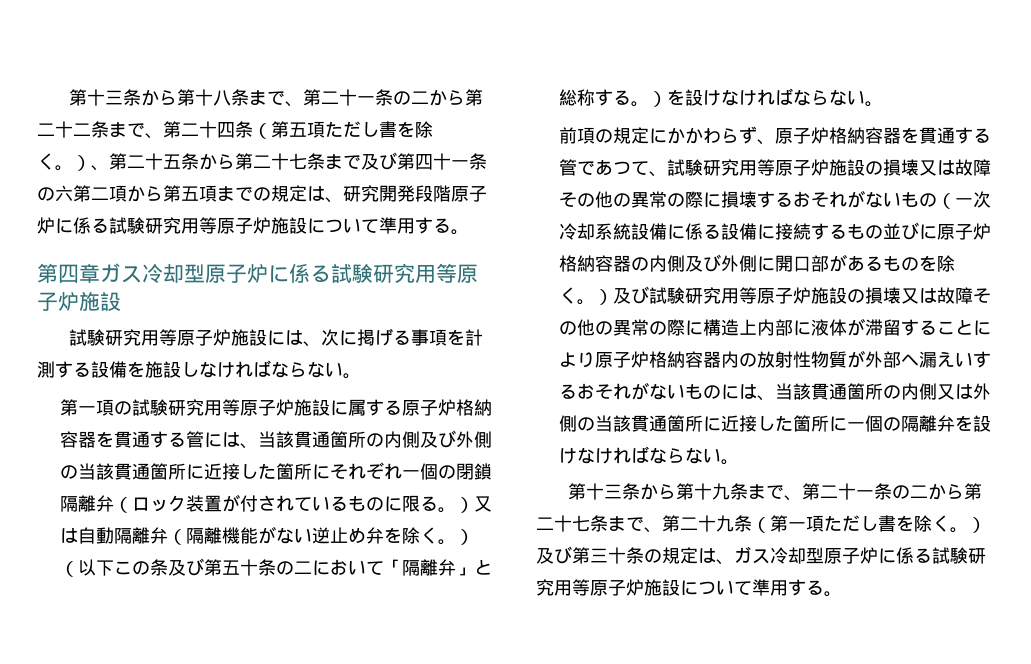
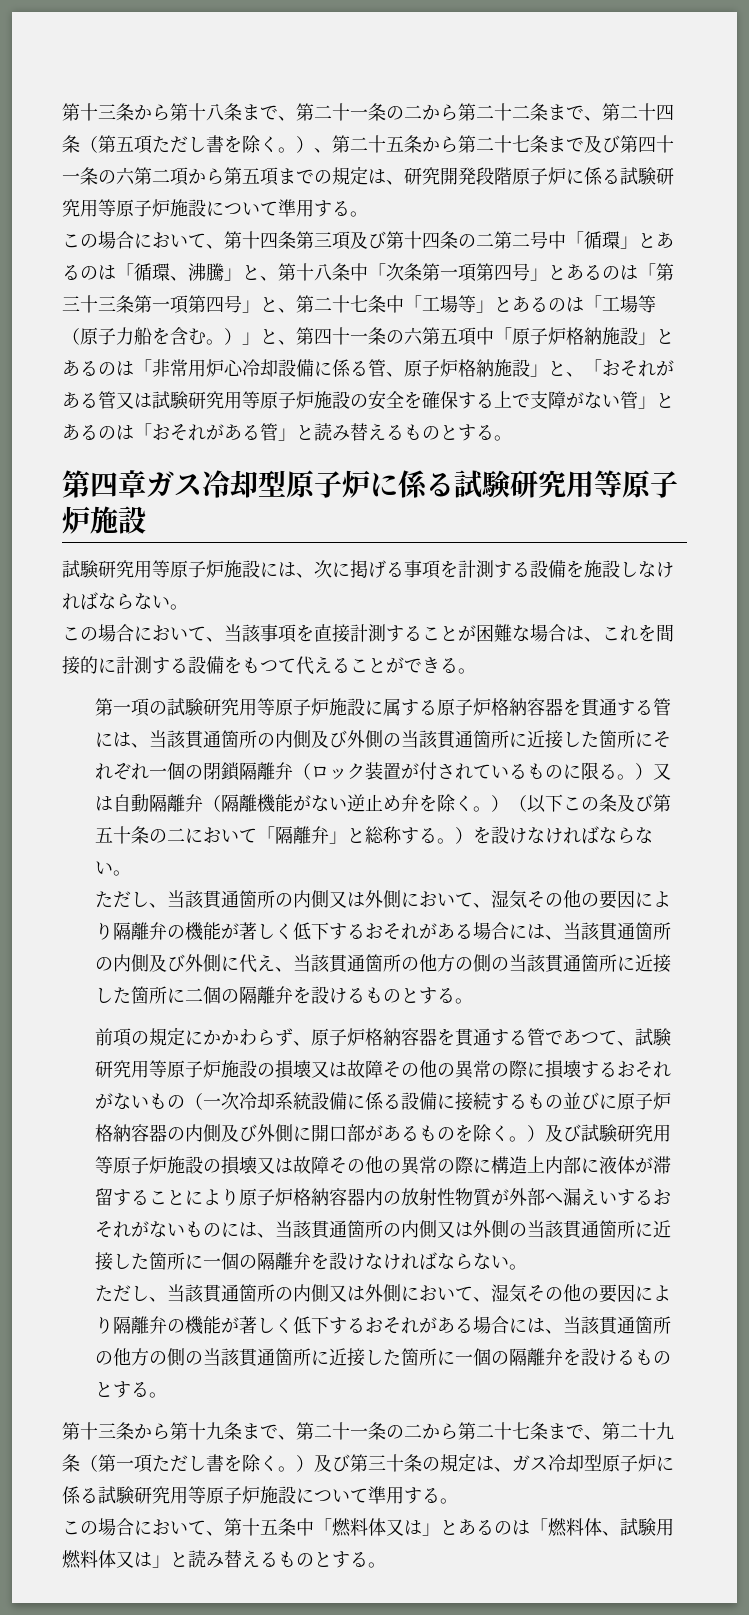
(469, 232) none -> [62,231,674,250] [62,263,674,282] [62,295,656,314] [62,327,674,346] [62,359,674,377] [62,390,674,410] [62,423,512,441] // この場合において、第十四条第三項及び第十四条の二第二号中「循環」とあるのは「循環、沸騰」と、第十八条中「次条第一項第四号」とあるのは「第三十三条第一項第四号」と、第二十七条中「工場等」とあるのは「工場等（原子力船を含む。）」と、第四十一条の六第五項中「原子炉格納施設」とあるのは「非常用炉心冷却設備に係る管、原子炉格納施設」と、「おそれがある管又は試験研究用等原子炉施設の安全を確保する上で支障がない管」とあるのは「おそれがある管」と読み替えるものとする。
(361, 376) none -> [62,624,674,643] [62,656,476,675] // この場合において、当該事項を直接計測することが困難な場合は、これを間接的に計測する設備をもつて代えることができる。
(884, 104) none -> [94,890,671,909] [94,922,671,941] [94,954,671,973] [94,986,473,1004] // ただし、当該貫通箇所の内側又は外側において、湿気その他の要因により隔離弁の機能が著しく低下するおそれがある場合には、当該貫通箇所の内側及び外側に代え、当該貫通箇所の他方の側の当該貫通箇所に近接した箇所に二個の隔離弁を設けるものとする。
(740, 462) none -> [94,1284,671,1303] [94,1316,671,1335] [94,1348,671,1367] [94,1381,167,1398] // ただし、当該貫通箇所の内側又は外側において、湿気その他の要因により隔離弁の機能が著しく低下するおそれがある場合には、当該貫通箇所の他方の側の当該貫通箇所に近接した箇所に一個の隔離弁を設けるものとする。
(842, 594) none -> [62,1518,674,1537] [62,1550,386,1569] // この場合において、第十五条中「燃料体又は」とあるのは「燃料体、試験用燃料体又は」と読み替えるものとする。

